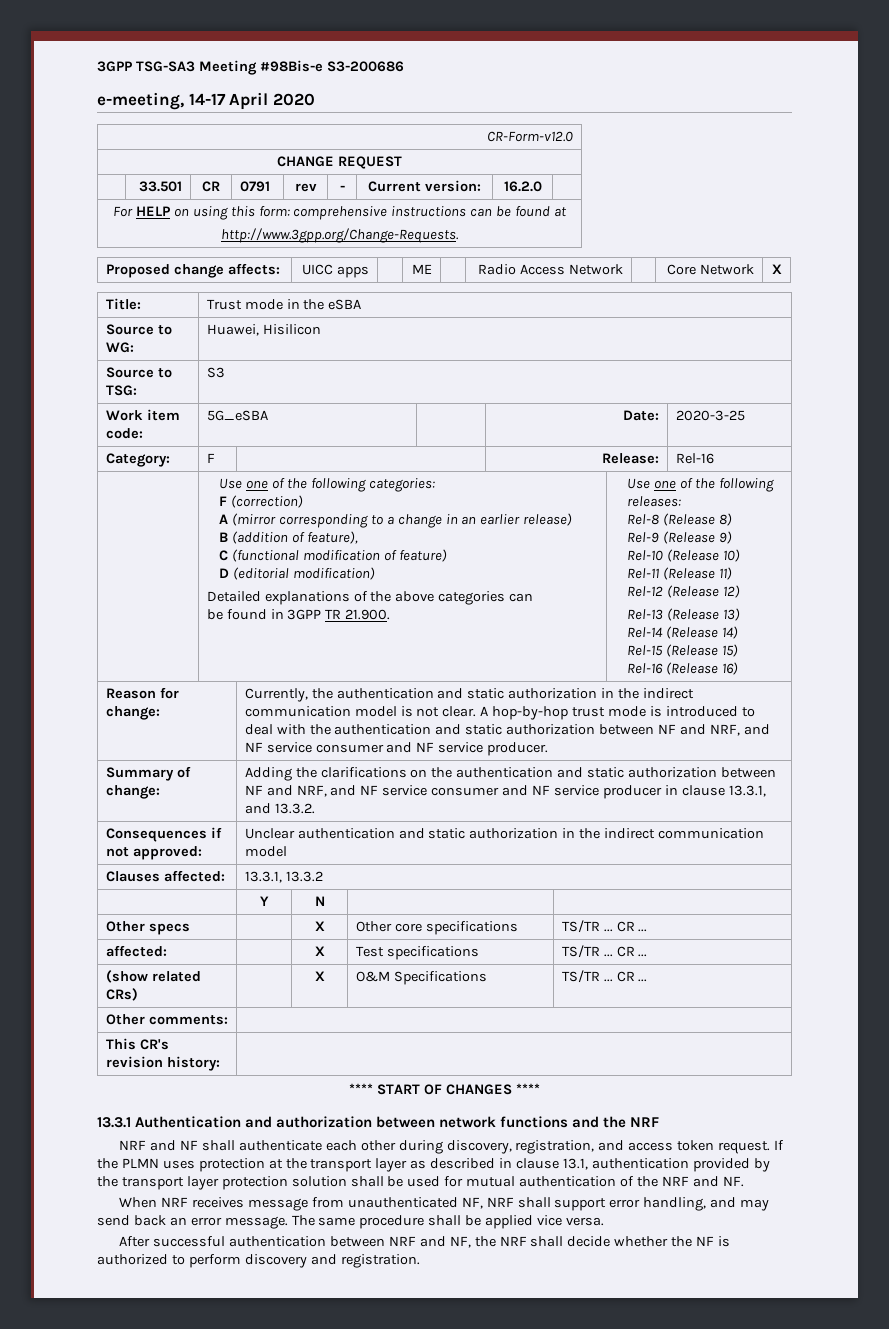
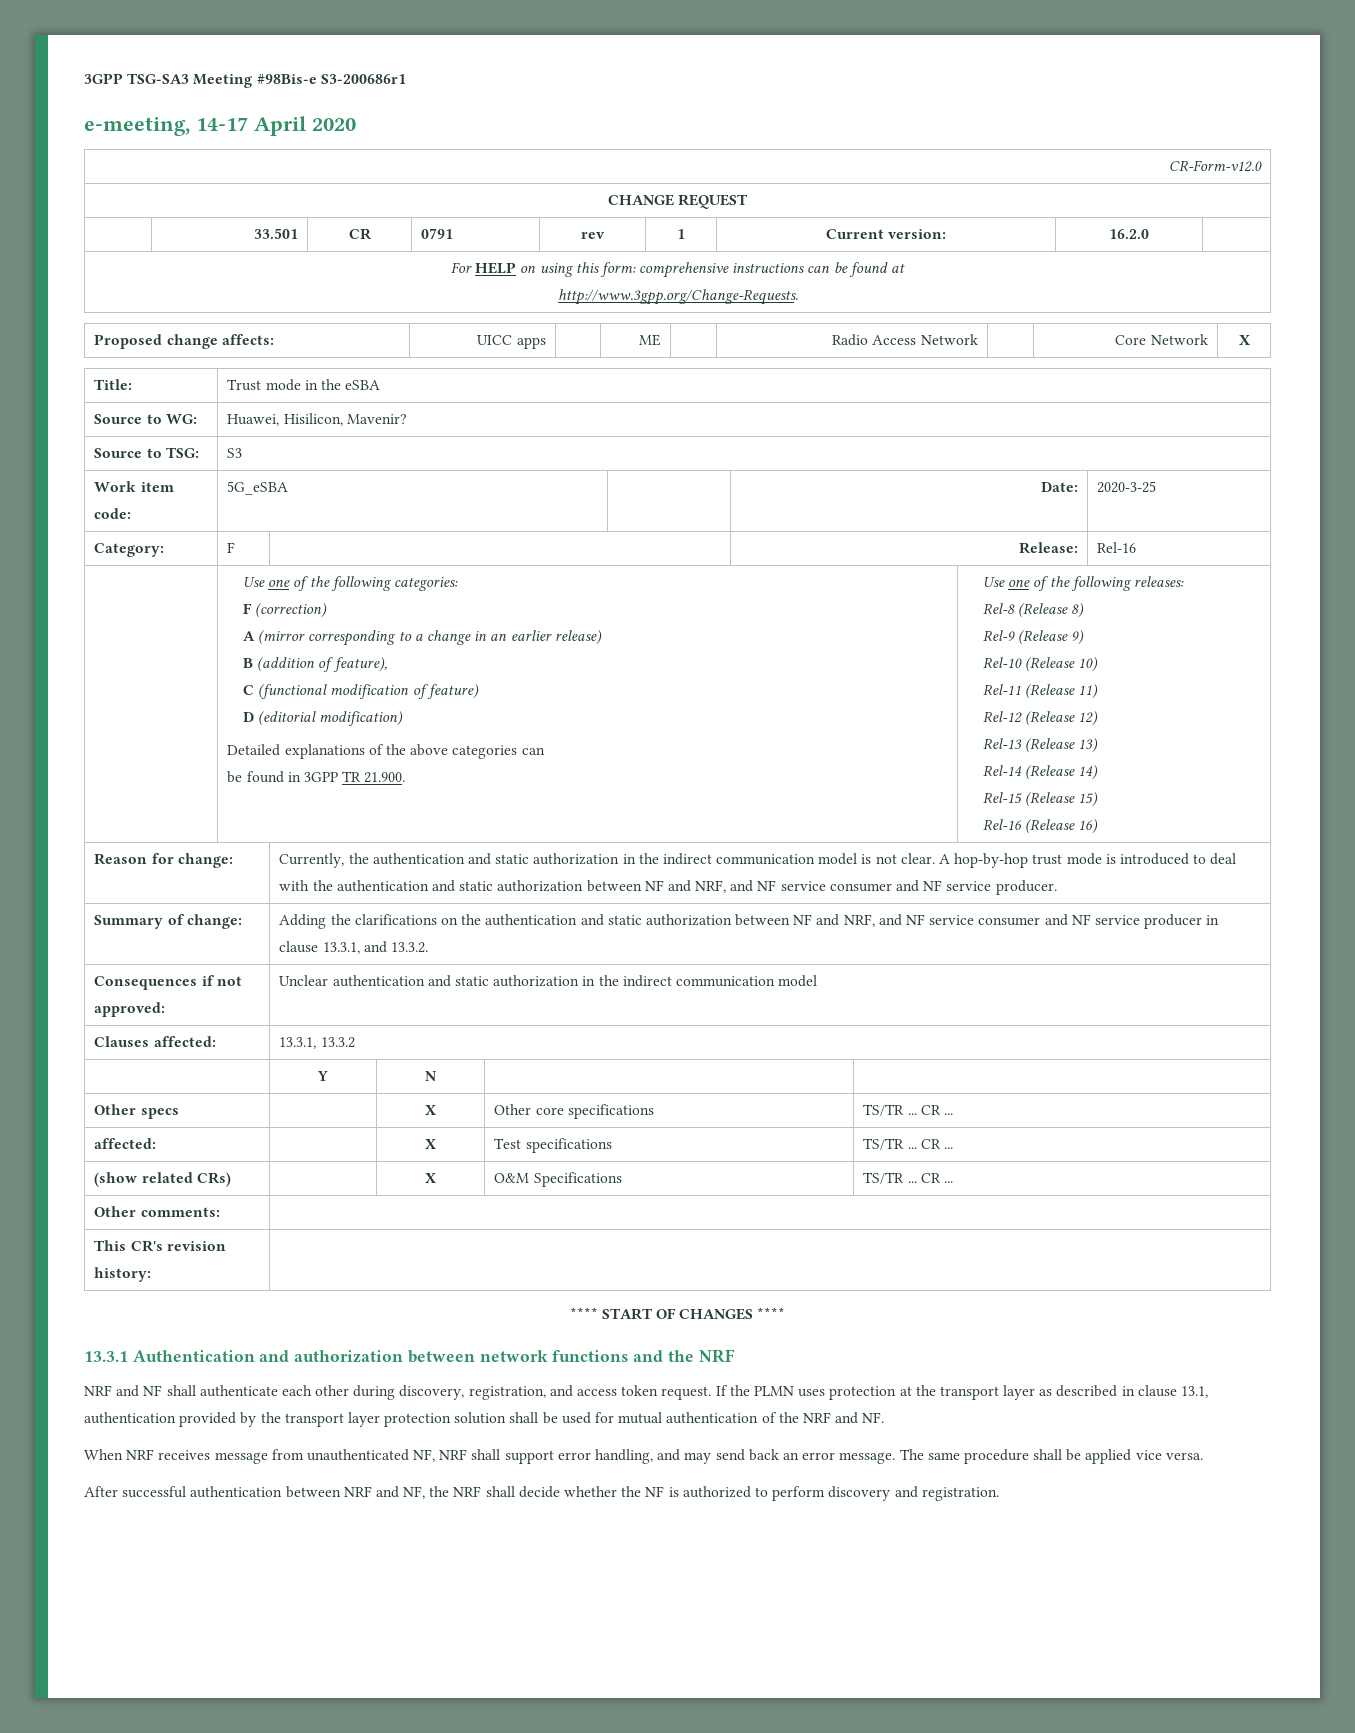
[326,61,404,72] S3-200686 -> [320,74,406,84] S3-200686r1
[339,185,345,191] - -> [677,229,685,239] 1
[262,324,321,335] Hisilicon -> [283,413,407,426] Hisilicon, Mavenir?

